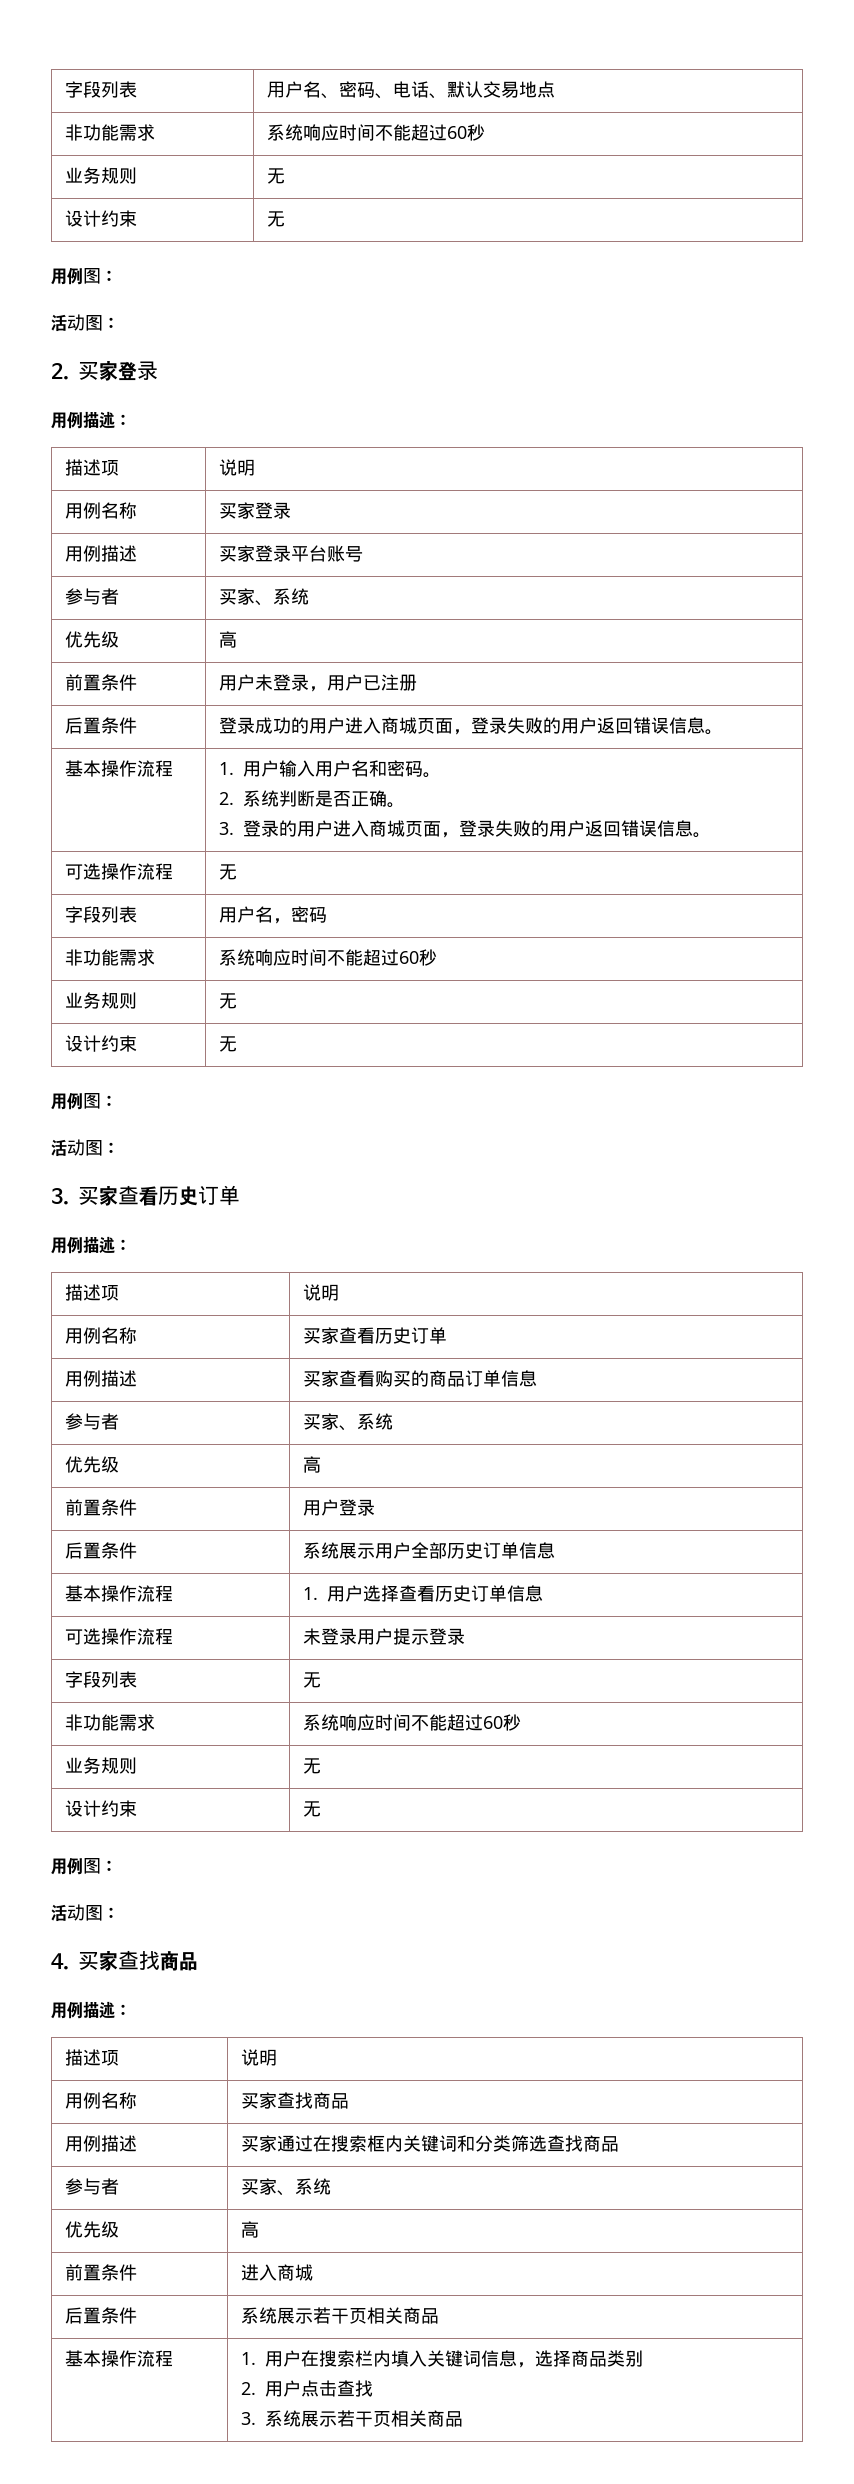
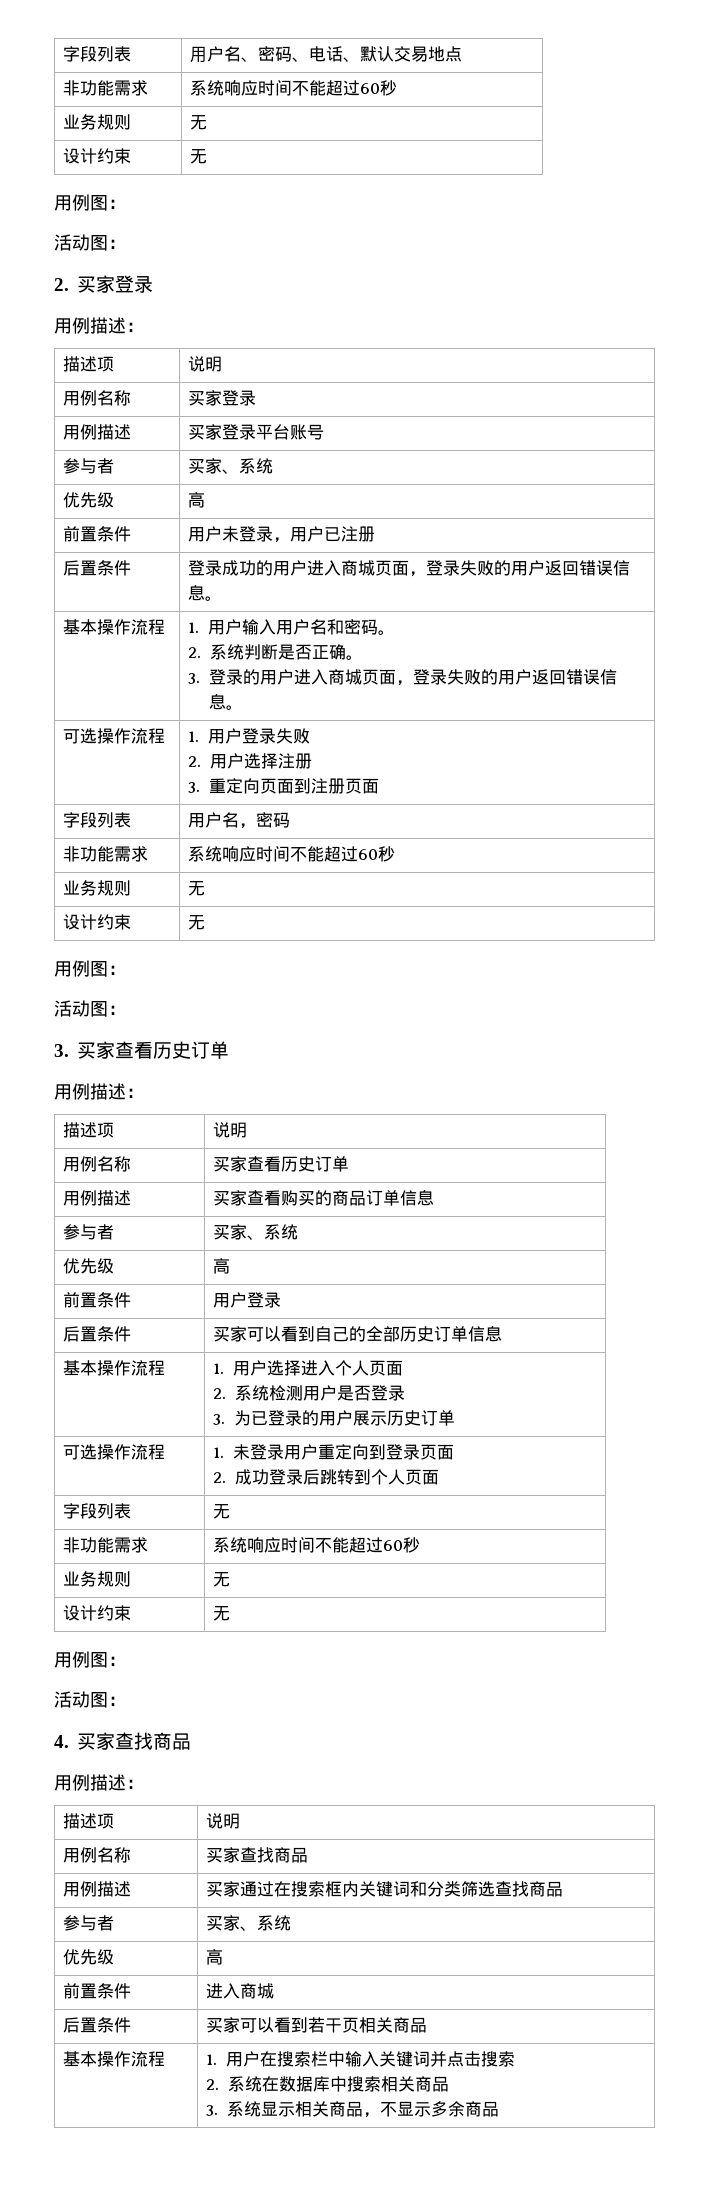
[219,864,238,880] 无 -> [188,728,310,744] [188,753,312,769] [188,778,379,794] 1.用户登录失败 // 2.用户选择注册 // 3.重定向页面到注册页面
[303,1542,412,1559] 系统展示用户 -> [213,1326,367,1342] 买家可以看到自己的
[399,1585,544,1602] [65,1628,174,1645] 查看历史订单信息 // 可选操作流程 | -> [300,1360,403,1376] [213,1385,405,1401] [213,1410,455,1426] [63,1444,166,1460] [213,1447,225,1458] 进入个人页面 // 2.系统检测用户是否登录 // 3.为已登录的用户展示历史订单 // 可选操作流程 | 1.
[393,1628,466,1645] 提示登录 -> [317,1444,454,1460] [213,1469,439,1485] 重定向到登录页面 // 2.成功登录后跳转到个人页面
[241,2307,314,2324] 系统展示 -> [206,2017,309,2033] 买家可以看到
[373,2350,410,2367] 内填 -> [327,2051,362,2067] 中输
[481,2350,644,2368] [241,2380,374,2397] [241,2410,428,2427] 信息，选择商品类别 // 2.用户点击查找 // 3.系统展示若干页相关 -> [429,2051,515,2067] [206,2076,449,2092] [206,2101,465,2118] 并点击搜索 // 2.系统在数据库中搜索相关商品 // 3.系统显示相关商品，不显示多余

